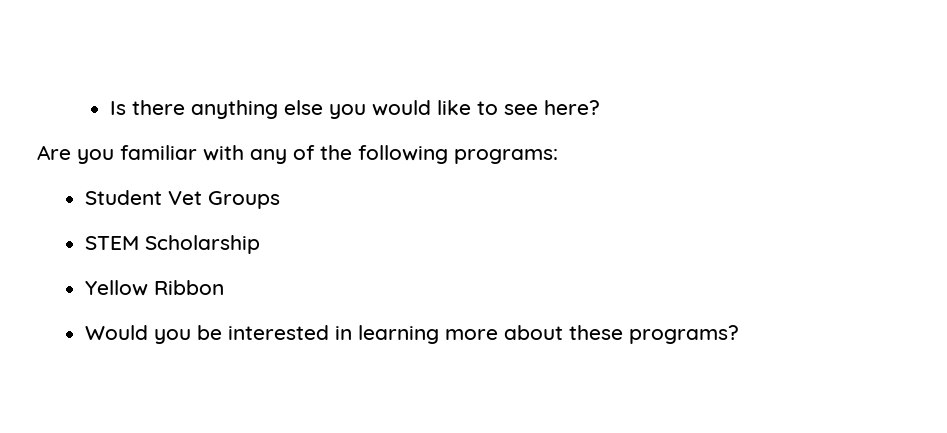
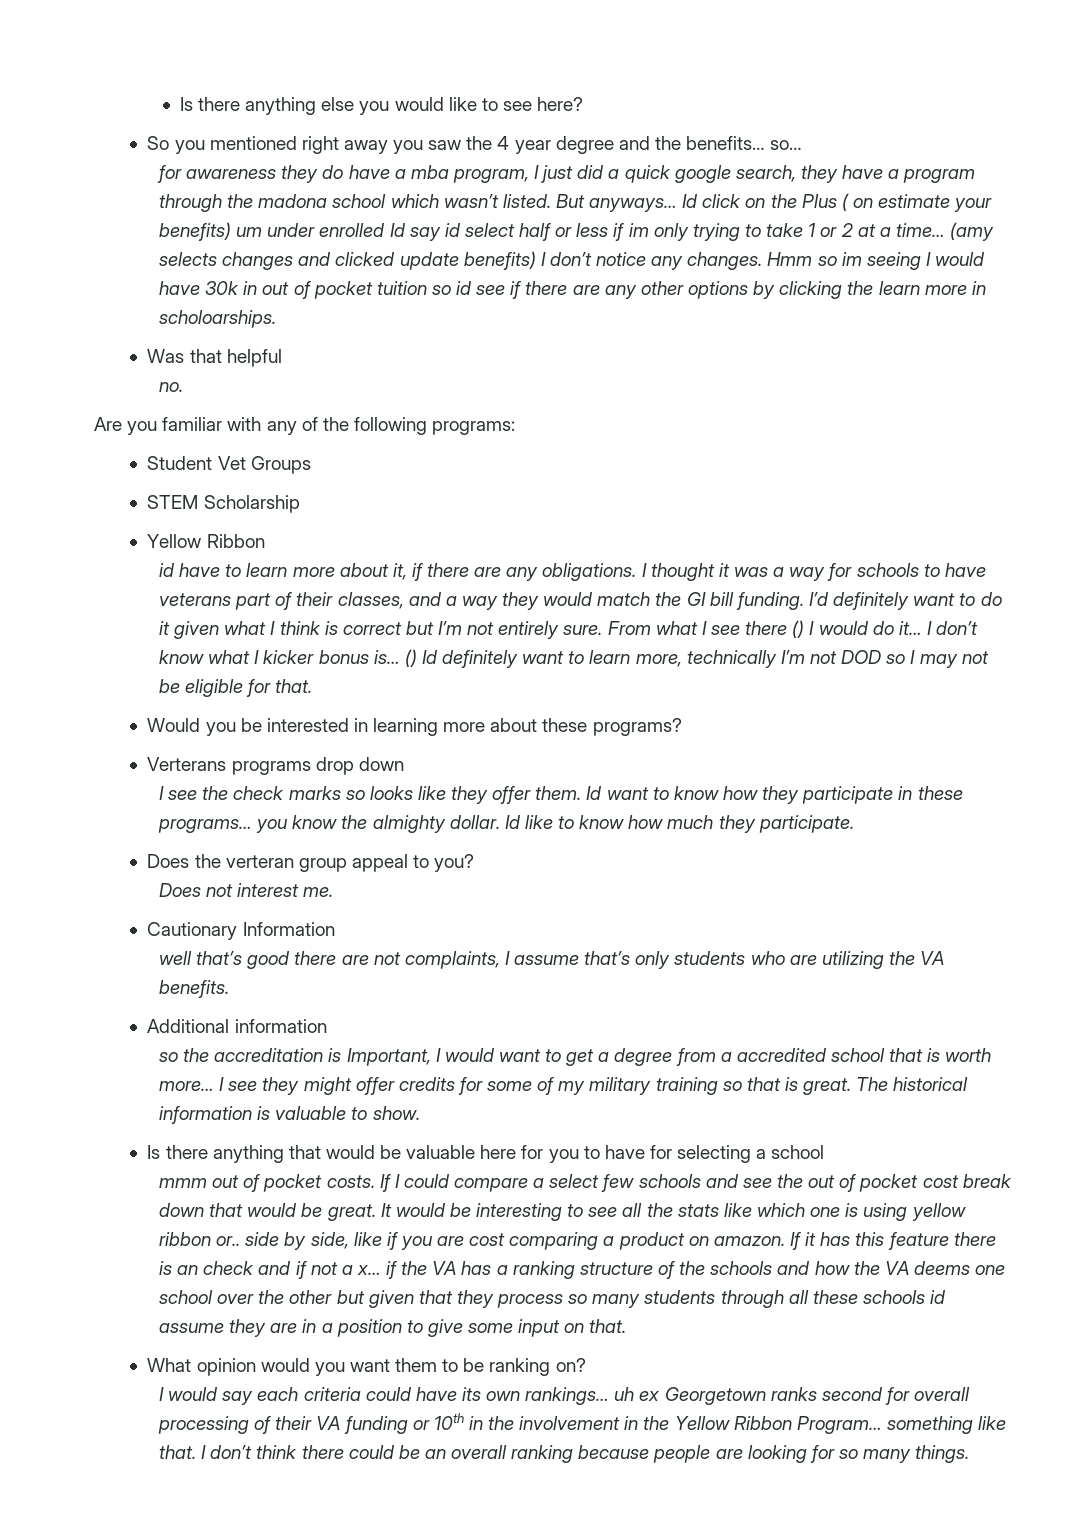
(601, 107) none -> [147,136,803,154] [157,165,976,183] [159,193,993,212] [159,222,995,241] [159,251,986,270] [159,281,986,299] [159,310,277,328] [147,349,282,367] [159,382,184,392] // So you mentioned right away you saw the 4 year degree and the benefits… so… // for awareness they do have a mba program, I just did a quick google search, they have a program through the madona school which wasn’t listed. But anyways… Id click on the Plus ( on estimate your benefits) um under enrolled Id say id select half or less if im only trying to take 1 or 2 at a time… (amy selects changes and clicked update benefits) I don’t notice any changes. Hmm so im seeing I would have 30k in out of pocket tuition so id see if there are any other options by clicking the learn more in scholoarships. // Was that helpful // no.
(225, 287) none -> [159,563,986,581] [159,592,1002,610] [159,620,979,639] [159,649,989,668] [159,679,313,697] // id have to learn more about it, if there are any obligations. I thought it was a way for schools to have veterans part of their classes, and a way they would match the GI bill funding. I’d definitely want to do it given what I think is correct but I’m not entirely sure. From what I see there () I would do it… I don’t know what I kicker bonus is… () Id definitely want to learn more, technically I’m not DOD so I may not be eligible for that.
(740, 334) none -> [147,757,404,775] [159,786,963,804] [158,815,854,833] [147,854,475,872] [159,883,334,897] [147,922,335,940] [159,951,945,969] [159,980,230,998] [147,1019,327,1033] [159,1048,992,1066] [159,1077,969,1095] [159,1106,420,1124] [147,1145,825,1163] [159,1174,1012,1192] [159,1203,966,1221] [159,1232,996,1250] [159,1261,1006,1279] [159,1290,947,1308] [159,1319,627,1337] [147,1358,586,1376] [159,1387,971,1405] [158,1413,1007,1434] [159,1445,970,1463] // Verterans programs drop down // I see the check marks so looks like they offer them. Id want to know how they participate in these programs… you know the almighty dollar. Id like to know how much they participate. // Does the verteran group appeal to you? // Does not interest me. // Cautionary Information // well that’s good there are not complaints, I assume that’s only students who are utilizing the VA benefits. // Additional information // so the accreditation is Important, I would want to get a degree from a accredited school that is worth more… I see they might offer credits for some of my military training so that is great. The historical information is valuable to show. // Is there anything that would be valuable here for you to have for selecting a school // mmm out of pocket costs. If I could compare a select few schools and see the out of pocket cost break down that would be great. It would be interesting to see all the stats like which one is using yellow ribbon or.. side by side, like if you are cost comparing a product on amazon. If it has this feature there is an check and if not a x… if the VA has a ranking structure of the schools and how the VA deems one school over the other but given that they process so many students through all these schools id assume they are in a position to give some input on that. // What opinion would you want them to be ranking on? // I would say each criteria could have its own rankings… uh ex Georgetown ranks second for overall processing of their VA funding or 10th in the involvement in the Yellow Ribbon Program… something like that. I don’t think there could be an overall ranking because people are looking for so many things.

